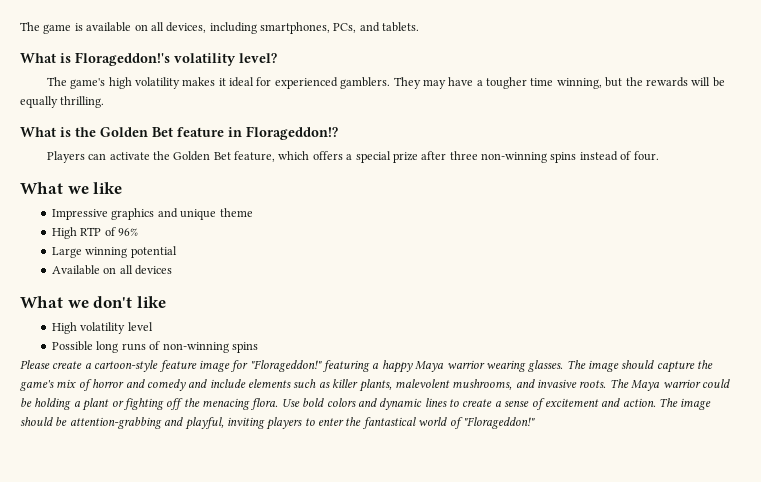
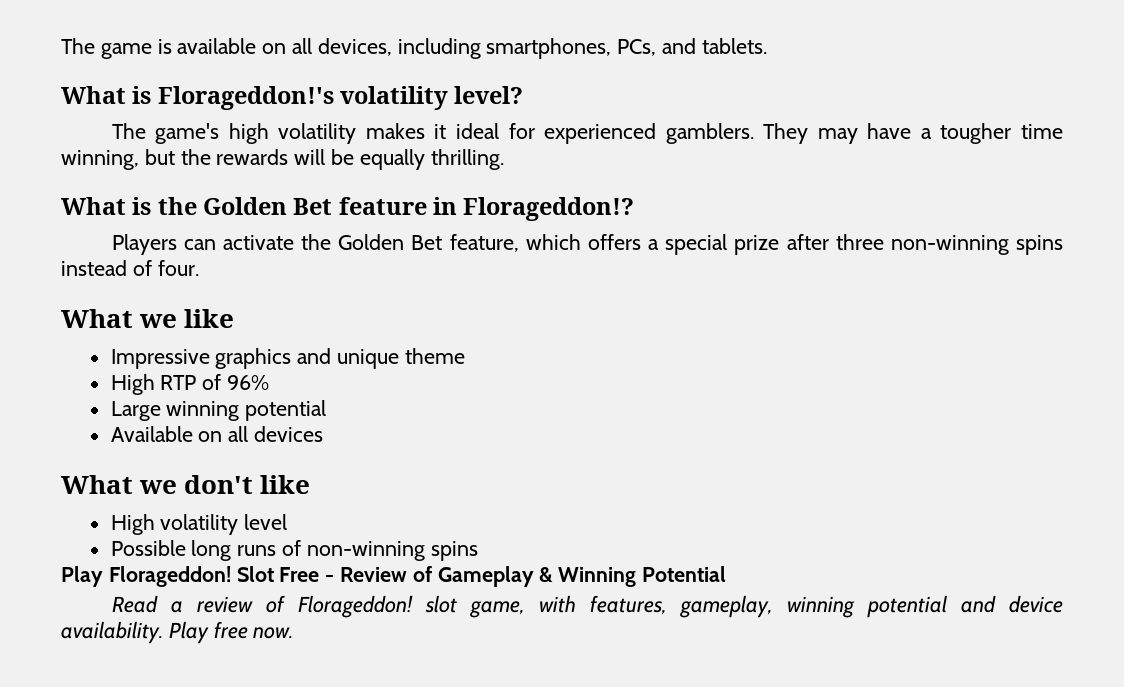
[20,360,714,373] [20,379,730,392] [20,398,712,411] [20,417,535,430] Please create a cartoon-style feature image for "Florageddon!" featuring a happy Maya warrior wearing glasses. The image should capture the game's mix of horror and comedy and include elements such as killer plants, malevolent mushrooms, and invasive roots. The Maya warrior could be holding a plant or fighting off the menacing flora. Use bold colors and dynamic lines to create a sense of excitement and action. The image should be attention-grabbing and playful, inviting players to enter the fantastical world of "Florageddon!" -> [61,566,727,587] [111,595,1063,618] [61,621,294,644] Play Florageddon! Slot Free - Review of Gameplay & Winning Potential // Read a review of Florageddon! slot game, with features, gameplay, winning potential and device availability. Play free now.

